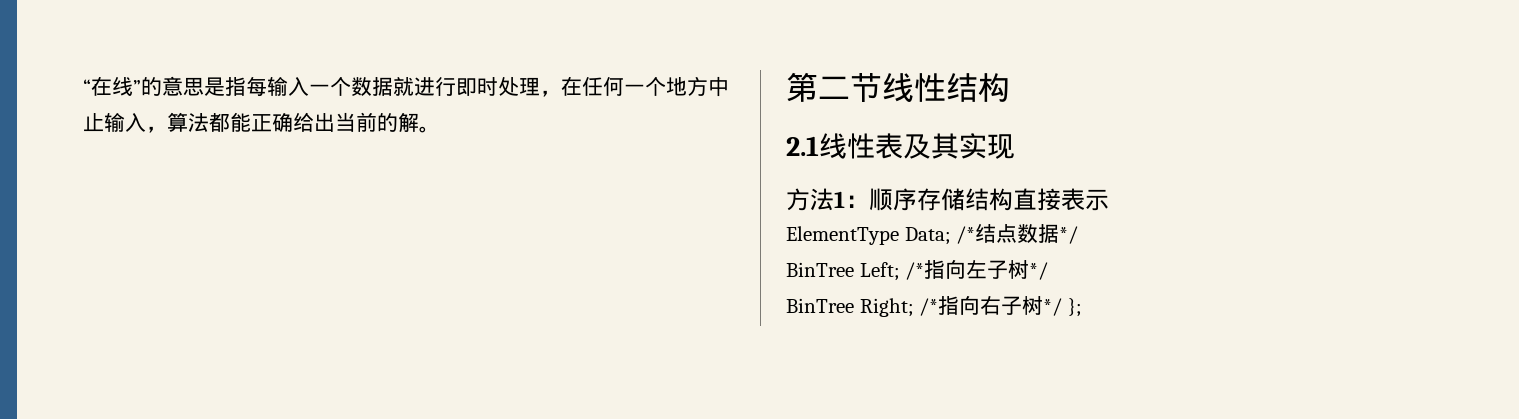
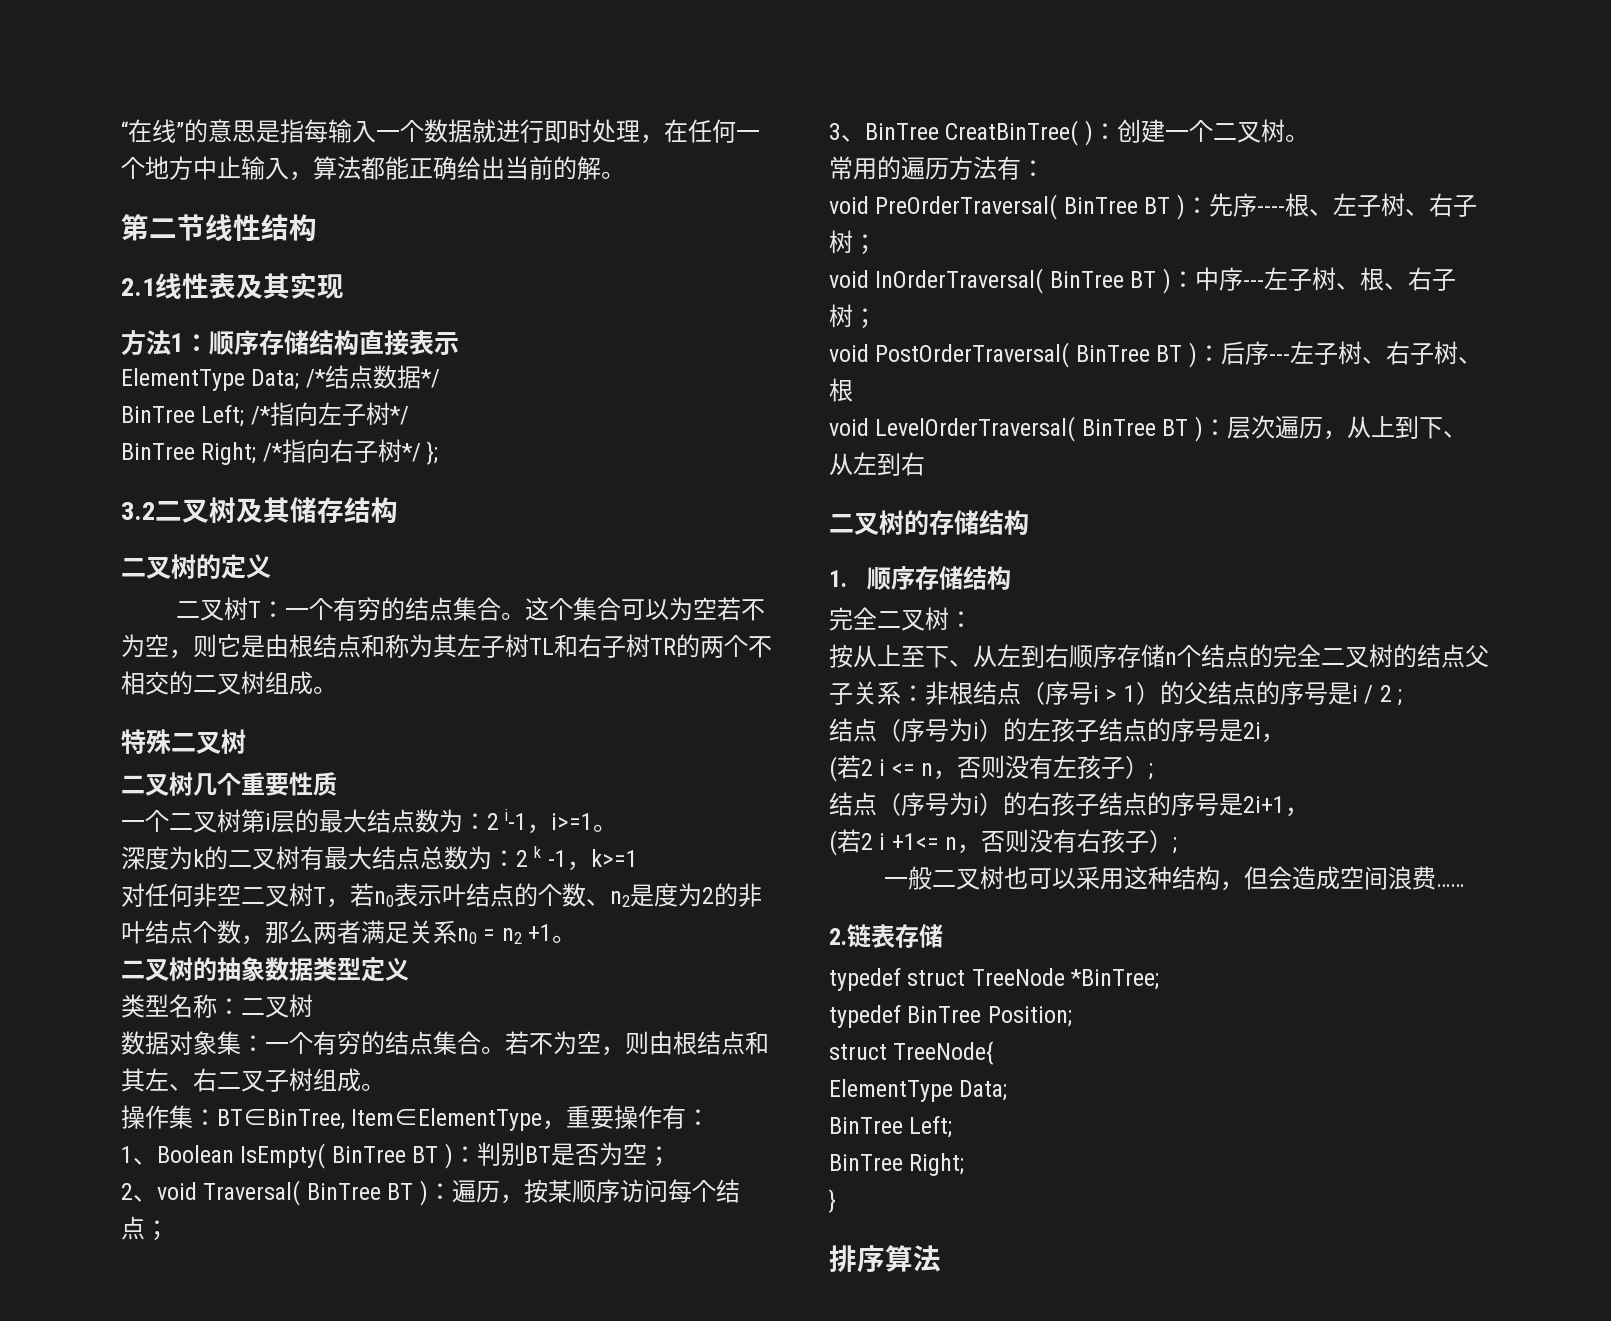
(1082, 307) none -> [121,497,398,524] [121,554,271,579] [176,597,766,621] [121,634,772,659] [121,671,337,695] [121,729,246,754] [121,772,337,796] [121,809,618,834] [121,846,638,871] [121,883,762,908] [121,920,577,945] [121,957,409,982] [121,994,313,1018] [121,1031,769,1056] [121,1068,385,1092] [121,1105,711,1131] [121,1142,671,1169] [121,1179,740,1206] [121,1216,169,1241] [829,119,1309,146] [829,156,1045,180] [829,193,1477,220] [829,230,877,255] [829,267,1456,294] [829,304,877,329] [829,341,1482,368] [829,378,853,402] [829,415,1467,442] [829,452,925,476] [829,510,1029,535] [829,566,1012,590] [829,607,973,631] [829,644,1489,668] [829,681,1403,706] [829,718,1285,743] [829,755,1154,782] [829,792,1309,817] [829,829,1178,856] [884,866,1465,891] [829,924,943,948] [829,968,1160,991] [829,1005,1072,1028] [829,1041,995,1065] [829,1079,1008,1102] [829,1116,953,1138] [829,1153,965,1176] [829,1189,836,1213] [829,1245,941,1273] // 3.2二叉树及其储存结构 // 二叉树的定义 // 二叉树T：一个有穷的结点集合。这个集合可以为空若不为空，则它是由根结点和称为其左子树TL和右子树TR的两个不相交的二叉树组成。 // 特殊二叉树 // 二叉树几个重要性质 // 一个二叉树第i层的最大结点数为：2 i-1，i>=1。 // 深度为k的二叉树有最大结点总数为：2 k -1，k>=1 // 对任何非空二叉树T，若n0表示叶结点的个数、n2是度为2的非叶结点个数，那么两者满足关系n0 = n2 +1。 // 二叉树的抽象数据类型定义 // 类型名称：二叉树 // 数据对象集：一个有穷的结点集合。若不为空，则由根结点和其左、右二叉子树组成。 // 操作集：BT∈BinTree, Item∈ElementType，重要操作有： // 1、Boolean IsEmpty( BinTree BT )：判别BT是否为空； // 2、void Traversal( BinTree BT )：遍历，按某顺序访问每个结点； // 3、BinTree CreatBinTree( )：创建一个二叉树。 // 常用的遍历方法有： // void PreOrderTraversal( BinTree BT )：先序----根、左子树、右子树； // void InOrderTraversal( BinTree BT )：中序---左子树、根、右子树； // void PostOrderTraversal( BinTree BT )：后序---左子树、右子树、根 // void LevelOrderTraversal( BinTree BT )：层次遍历，从上到下、从左到右 // 二叉树的存储结构 // 1.顺序存储结构 // 完全二叉树： // 按从上至下、从左到右顺序存储n个结点的完全二叉树的结点父子关系：非根结点（序号i > 1）的父结点的序号是i / 2 ; // 结点（序号为i）的左孩子结点的序号是2i， // (若2 i <= n，否则没有左孩子）; // 结点（序号为i）的右孩子结点的序号是2i+1， // (若2 i +1<= n，否则没有右孩子）; // 一般二叉树也可以采用这种结构，但会造成空间浪费…… // 2.链表存储 // typedef struct TreeNode *BinTree; // typedef BinTree Position; // struct TreeNode{ // ElementType Data; // BinTree Left; // BinTree Right; // } // 排序算法

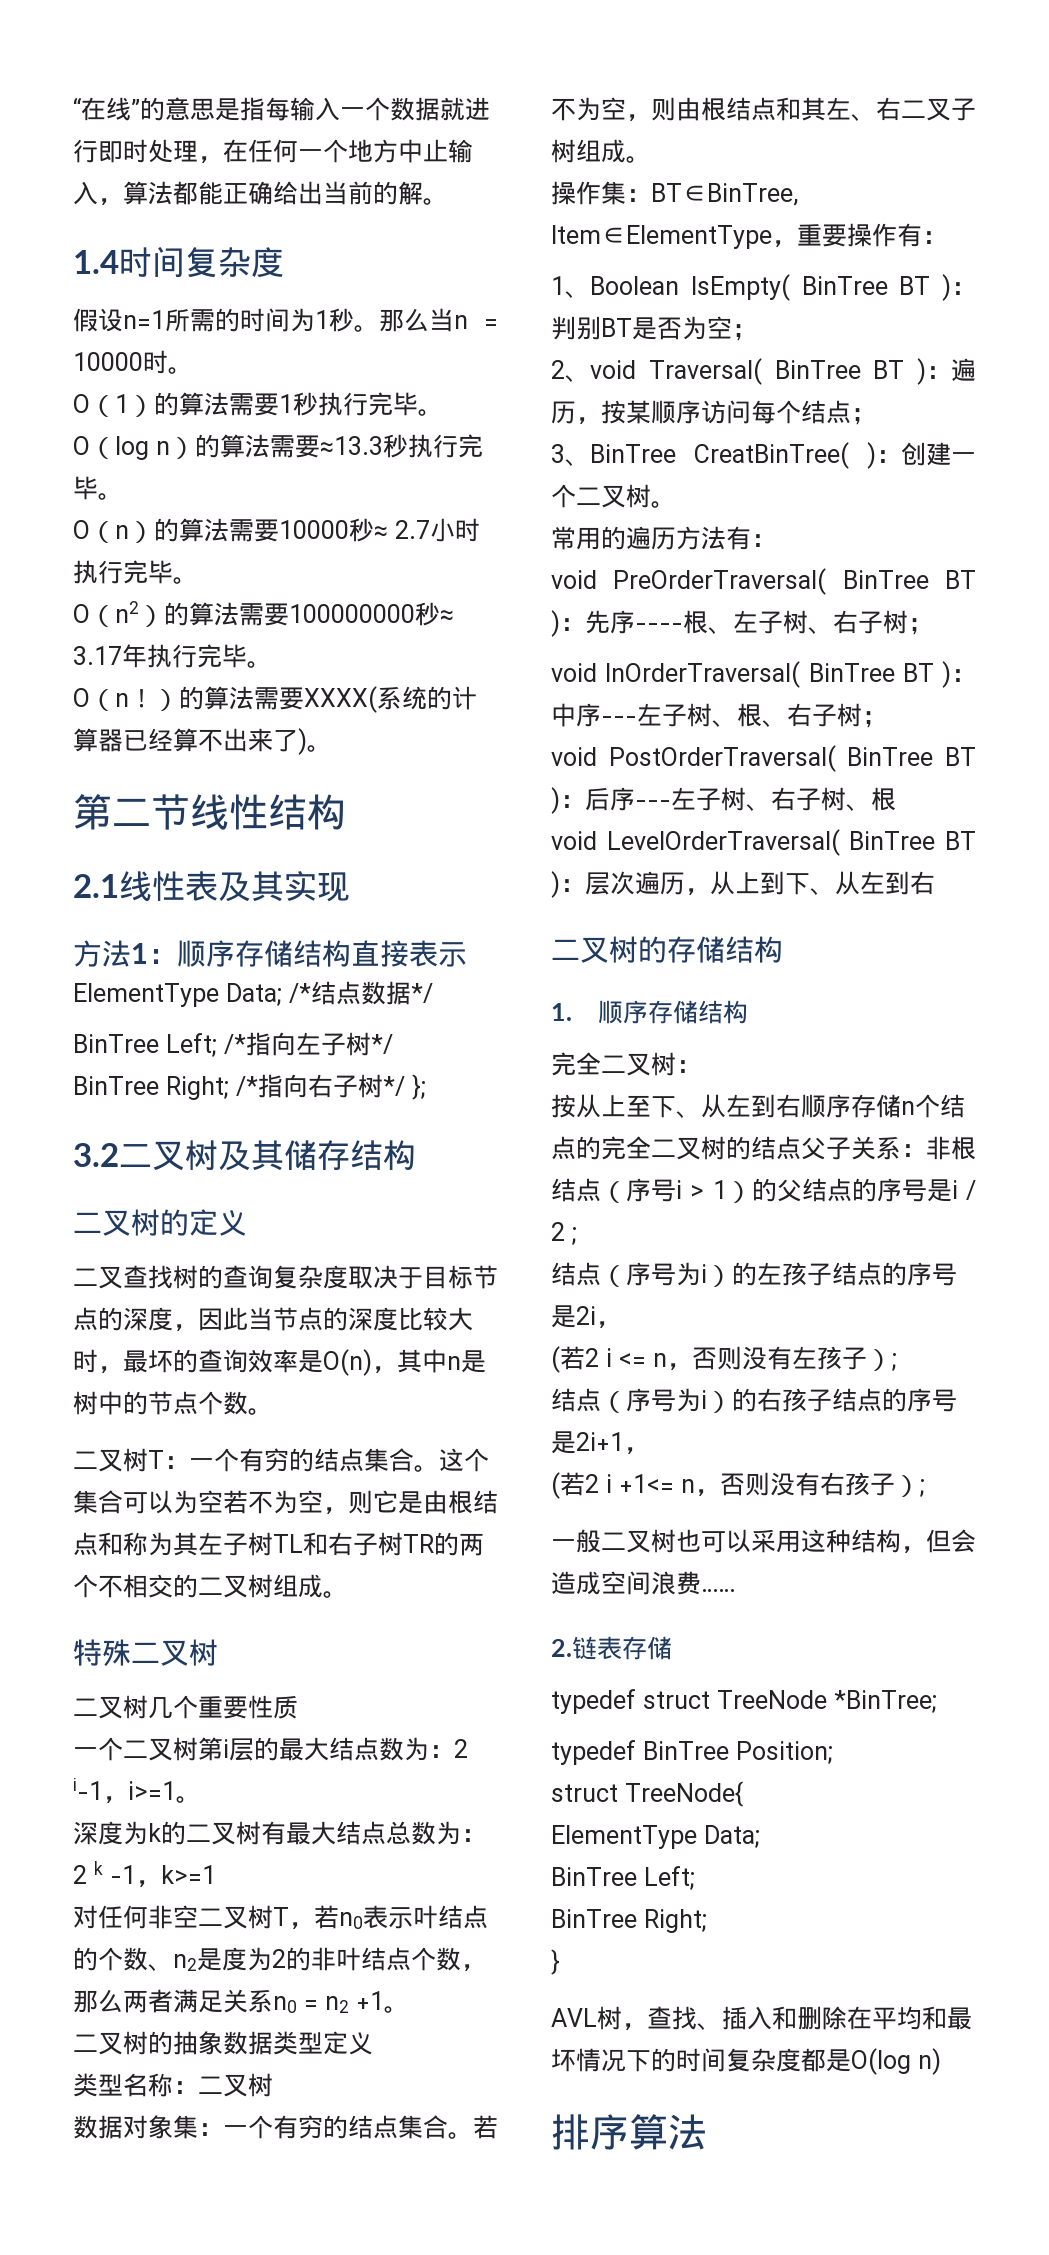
(625, 175) none -> [73,246,284,278] [73,308,498,332] [73,350,193,374] [73,392,443,417] [73,434,483,460] [73,476,123,500] [73,518,480,543] [73,560,198,584] [73,601,454,627] [73,644,272,668] [73,686,477,713] [73,728,332,755] // 1.4时间复杂度 // 假设n=1所需的时间为1秒。那么当n = 10000时。 // O（1）的算法需要1秒执行完毕。 // O（log n）的算法需要≈13.3秒执行完毕。 // O（n）的算法需要10000秒≈ 2.7小时执行完毕。 // O（n2）的算法需要100000000秒≈ 3.17年执行完毕。 // O（n！）的算法需要XXXX(系统的计算器已经算不出来了)。
(271, 566) none -> [73,1265,498,1289] [73,1307,473,1332] [73,1349,486,1376] [73,1391,273,1415] // 二叉查找树的查询复杂度取决于目标节点的深度，因此当节点的深度比较大时，最坏的查询效率是O(n)，其中n是树中的节点个数。
(836, 1201) none -> [551,2006,972,2031] [551,2048,941,2075] // AVL树，查找、插入和删除在平均和最坏情况下的时间复杂度都是O(log n)

